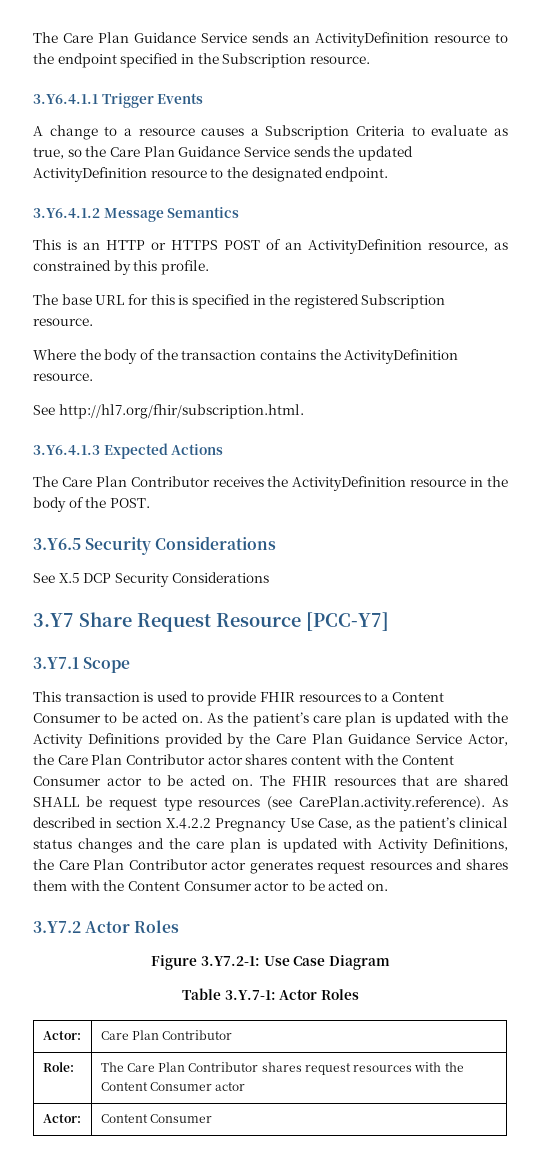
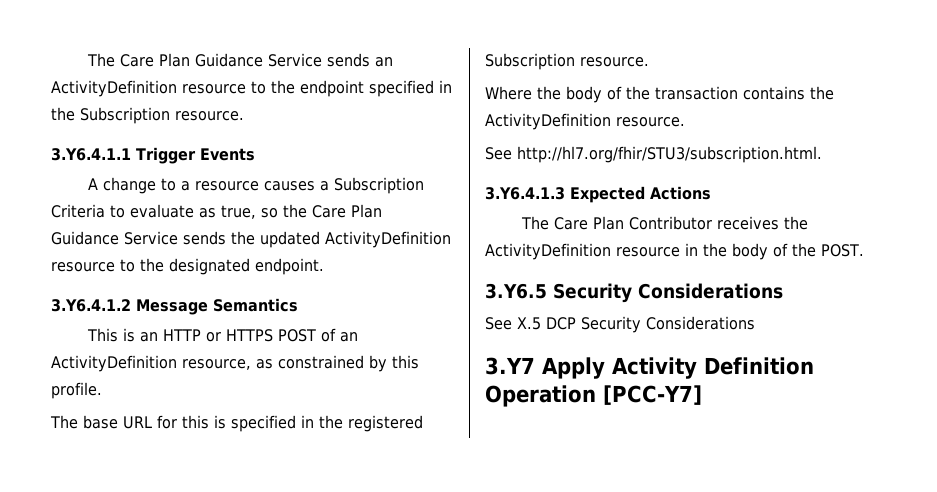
[58,404,304,419] http://hl7.org/fhir/subscription.html. -> [517,146,822,163] http://hl7.org/fhir/STU3/subscription.html.
[79,612,389,632] [33,657,131,673] [33,691,445,706] [33,712,508,727] [33,733,508,748] [33,754,454,765] [33,775,509,786] [33,796,508,811] [33,817,509,832] [33,838,508,853] [33,859,508,874] [33,880,388,891] [33,920,180,933] [151,955,390,970] [182,988,359,1000] [42,1031,81,1040] [100,1030,233,1040] [42,1062,74,1072] [100,1062,464,1075] [100,1082,246,1091] [42,1114,81,1123] [100,1114,212,1123] Share Request Resource [PCC-Y7] // 3.Y7.1 Scope // This transaction is used to provide FHIR resources to a Content Consumer to be acted on. As the patient’s care plan is updated with the Activity Definitions provided by the Care Plan Guidance Service Actor, the Care Plan Contributor actor shares content with the Content Consumer actor to be acted on. The FHIR resources that are shared SHALL be request type resources (see CarePlan.activity.reference). As described in section X.4.2.2 Pregnancy Use Case, as the patient’s clinical status changes and the care plan is updated with Activity Definitions, the Care Plan Contributor actor generates request resources and shares them with the Content Consumer actor to be acted on. // 3.Y7.2 Actor Roles // Figure 3.Y7.2-1: Use Case Diagram // Table 3.Y.7-1: Actor Roles // Actor: | Care Plan Contributor // Role: | The Care Plan Contributor shares request resources with the Content Consumer actor // Actor: | Content Consumer -> [542,357,814,379] [485,385,702,407] Apply Activity Definition Operation [PCC-Y7]

